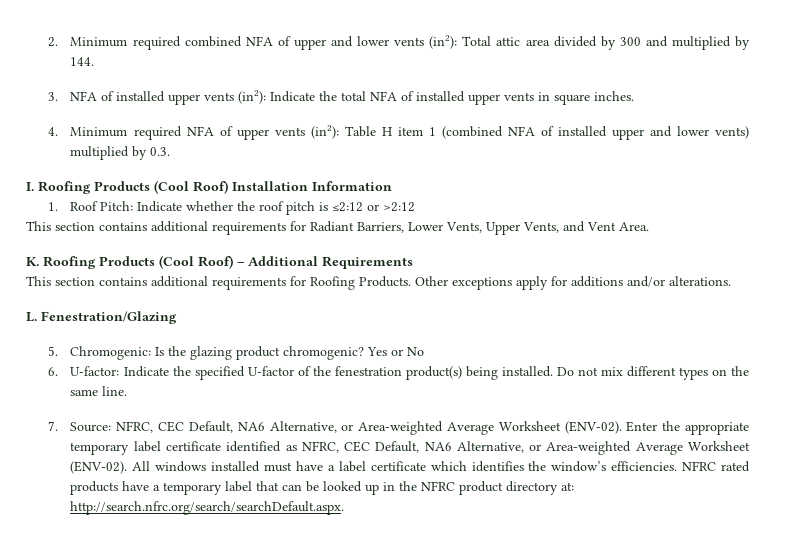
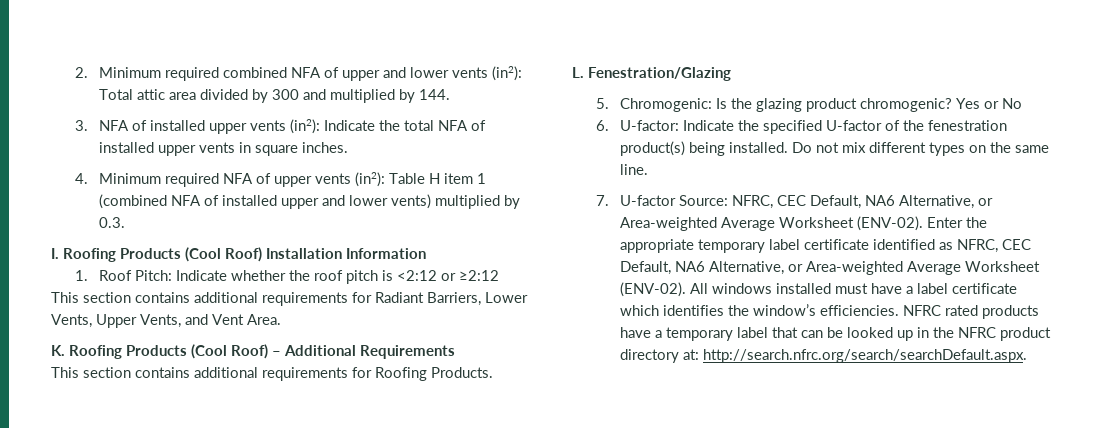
[332,202,416,212] ≤2:12 or >2:12 -> [396,270,499,281] <2:12 or ≥2:12
[415,276,731,290] Other exceptions apply for additions and/or alterations. -> (493, 372) none
(59, 426) none -> [619,195,676,206] U-factor

